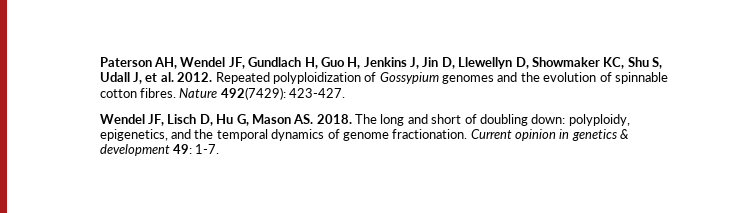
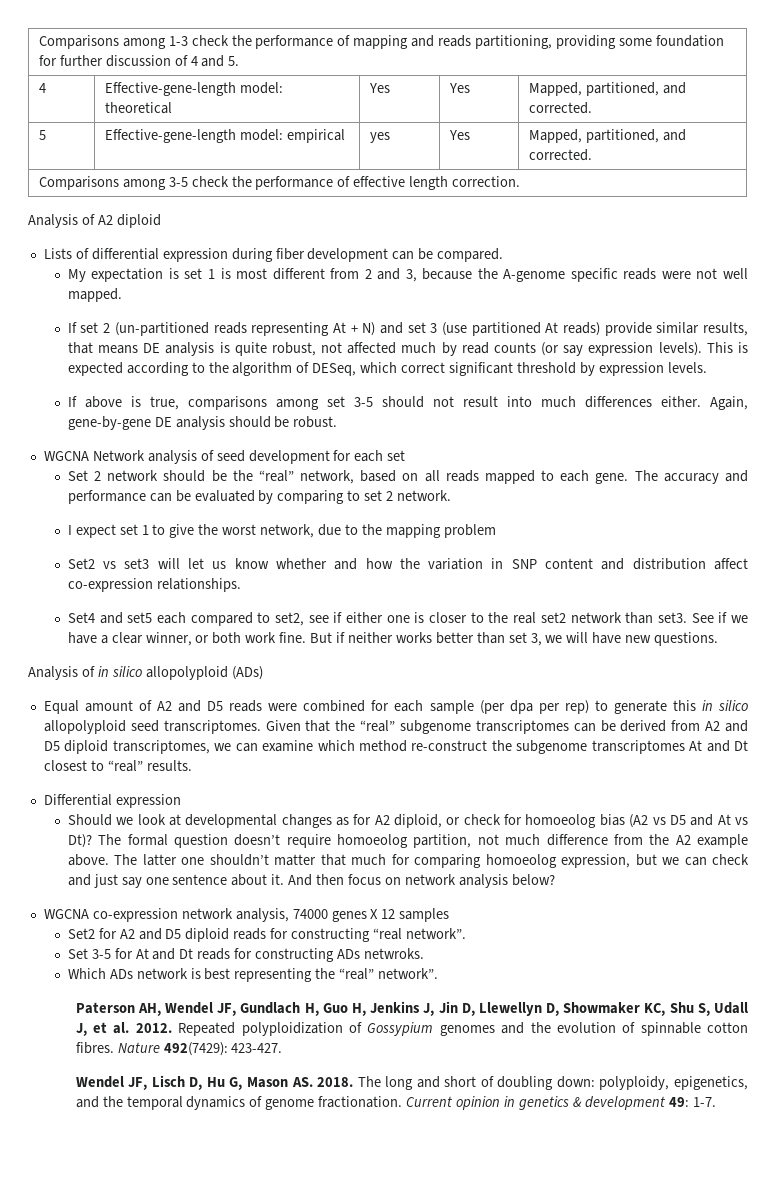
(99, 62) none -> [38,35,724,49] [38,55,240,67] [38,83,46,93] [104,82,283,96] [104,102,172,114] [368,83,390,93] [448,83,470,93] [528,82,686,96] [528,102,592,114] [38,130,46,140] [104,129,345,143] [369,132,390,143] [448,130,470,140] [528,129,686,143] [528,149,592,161] [38,176,521,190] [28,214,161,228] [43,248,504,262] [67,268,749,282] [67,288,122,302] [67,322,748,336] [67,342,748,356] [67,362,707,376] [67,396,749,410] [67,416,338,430] [43,450,406,464] [67,470,748,484] [67,490,452,504] [67,524,496,538] [67,558,749,570] [67,578,241,592] [67,612,749,626] [67,632,719,646] [28,666,263,680] [43,700,749,714] [43,720,748,734] [43,740,748,754] [43,760,192,772] [43,794,181,808] [67,814,748,828] [67,834,748,848] [67,854,749,868] [67,874,555,888] [43,908,450,922] [67,928,466,942] [67,948,424,962] [67,968,439,982] Comparisons among 1-3 check the performance of mapping and reads partitioning, providing some foundation for further discussion of 4 and 5. // 4 | Effective-gene-length model: theoretical | Yes | Yes | Mapped, partitioned, and corrected. // 5 | Effective-gene-length model: empirical | yes | Yes | Mapped, partitioned, and corrected. // Comparisons among 3-5 check the performance of effective length correction. // Analysis of A2 diploid // Lists of differential expression during fiber development can be compared. // My expectation is set 1 is most different from 2 and 3, because the A-genome specific reads were not well mapped. // If set 2 (un-partitioned reads representing At + N) and set 3 (use partitioned At reads) provide similar results, that means DE analysis is quite robust, not affected much by read counts (or say expression levels). This is expected according to the algorithm of DESeq, which correct significant threshold by expression levels. // If above is true, comparisons among set 3-5 should not result into much differences either. Again, gene-by-gene DE analysis should be robust. // WGCNA Network analysis of seed development for each set // Set 2 network should be the “real” network, based on all reads mapped to each gene. The accuracy and performance can be evaluated by comparing to set 2 network. // I expect set 1 to give the worst network, due to the mapping problem // Set2 vs set3 will let us know whether and how the variation in SNP content and distribution affect co-expression relationships. // Set4 and set5 each compared to set2, see if either one is closer to the real set2 network than set3. See if we have a clear winner, or both work fine. But if neither works better than set 3, we will have new questions. // Analysis of in silico allopolyploid (ADs) // Equal amount of A2 and D5 reads were combined for each sample (per dpa per rep) to generate this in silico allopolyploid seed transcriptomes. Given that the “real” subgenome transcriptomes can be derived from A2 and D5 diploid transcriptomes, we can examine which method re-construct the subgenome transcriptomes At and Dt closest to “real” results. // Differential expression // Should we look at developmental changes as for A2 diploid, or check for homoeolog bias (A2 vs D5 and At vs Dt)? The formal question doesn’t require homoeolog partition, not much difference from the A2 example above. The latter one shouldn’t matter that much for comparing homoeolog expression, but we can check and just say one sentence about it. And then focus on network analysis below? // WGCNA co-expression network analysis, 74000 genes X 12 samples // Set2 for A2 and D5 diploid reads for constructing “real network”. // Set 3-5 for At and Dt reads for constructing ADs netwroks. // Which ADs network is best representing the “real” network”. //

